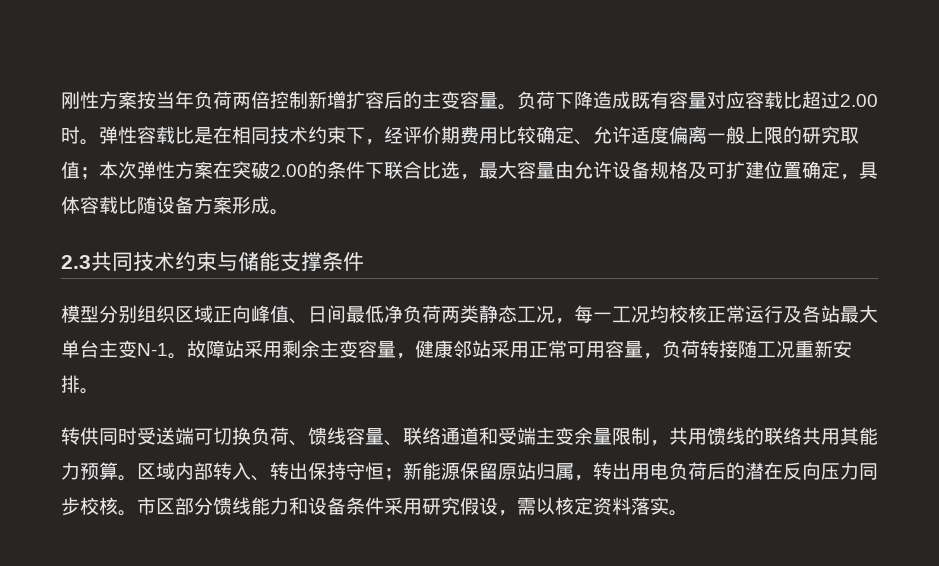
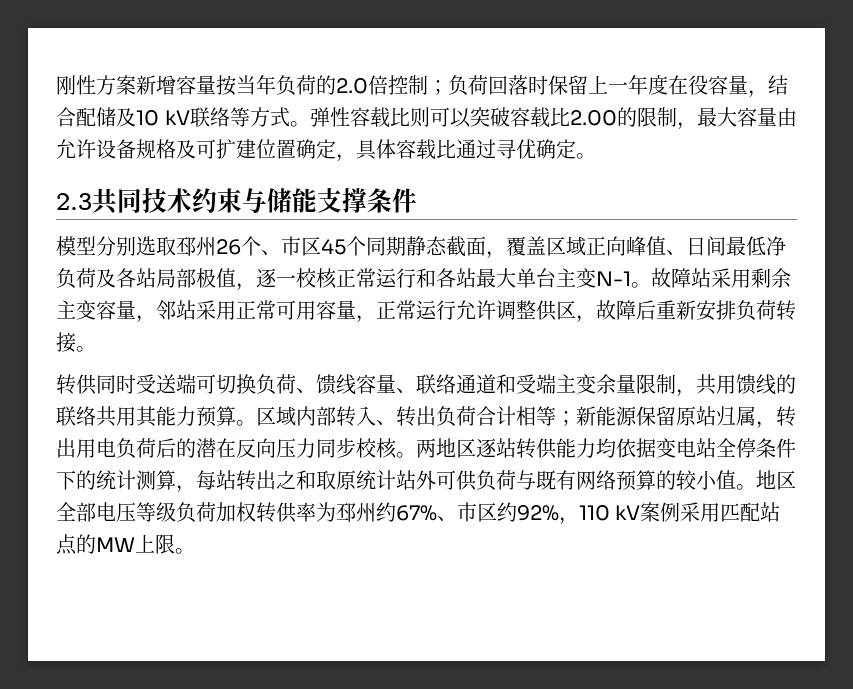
(137, 100) none -> [136,75,216,95] 新增容量
[232,91,878,110] [61,126,859,145] [61,161,460,180] 两倍控制新增扩容后的主变容量。负荷下降造成既有容量对应容载比超过2.00时。弹性容载比是在相同技术约束下，经评价期费用比较确定、允许适度偏离一般上限的研究取值；本次弹性方案在突破2.00的条件下联合比选 -> [316,74,788,98] [56,107,677,128] 的2.0倍控制；负荷回落时保留上一年度在役容量，结合配储及10 kV联络等方式。弹性容载比则可以突破容载比2.00的限制
[137,196,270,214] 随设备方案形成 -> [456,139,576,159] 通过寻优确定
[137,305,175,323] 组织 -> [136,236,546,259] 选取邳州26个、市区45个同期静态截面，覆盖
[441,305,669,324] 两类静态工况，每一工况均 -> [96,268,296,291] 及各站局部极值，逐一
[783,306,802,323] 及 -> [416,268,436,288] 和
[415,340,453,358] 健康 -> (156, 319) none
[662,340,852,358] [61,375,80,393] 负荷转接随工况重新安排 -> [376,300,796,323] [56,332,76,353] 正常运行允许调整供区，故障后重新安排负荷转接
[308,462,384,480] 保持守恒 -> [436,406,556,427] 负荷合计相等
[137,497,669,516] 市区部分馈线能力和设备条件采用研究假设，需以核定资料落实 -> [416,438,796,459] [56,470,796,493] [56,502,781,525] [56,534,175,555] 两地区逐站转供能力均依据变电站全停条件下的统计测算，每站转出之和取原统计站外可供负荷与既有网络预算的较小值。地区全部电压等级负荷加权转供率为邳州约67%、市区约92%，110 kV案例采用匹配站点的MW上限

